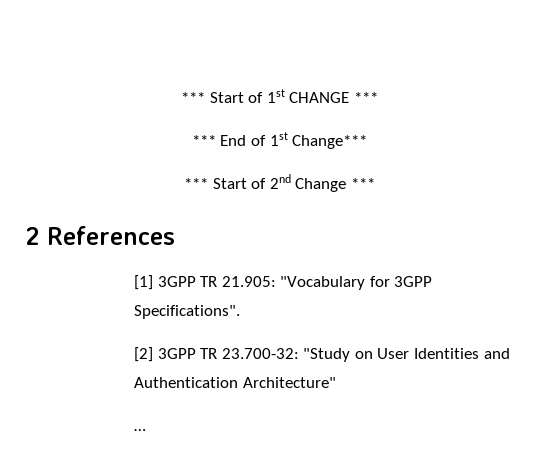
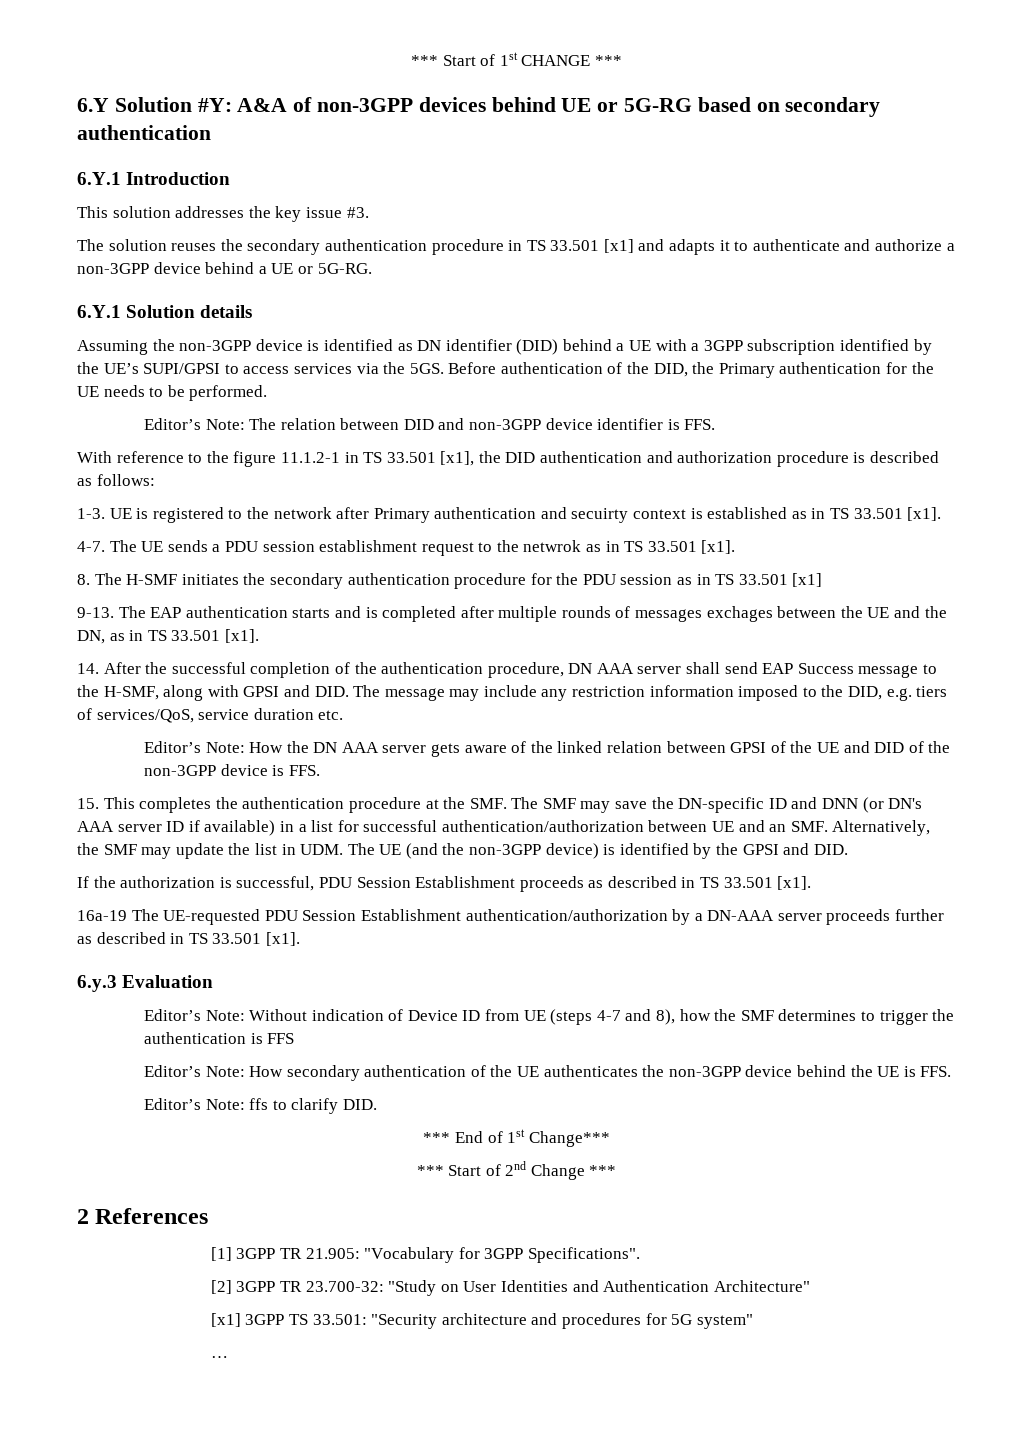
(378, 97) none -> [77,97,881,117] [77,125,211,140] [77,172,231,185] [77,206,369,222] [77,239,955,255] [77,262,372,274] [77,305,253,318] [77,339,932,355] [77,362,934,378] [77,385,268,401] [143,418,716,430] [77,451,940,467] [77,474,155,486] [77,507,942,523] [77,540,736,556] [77,573,823,589] [77,606,947,622] [77,629,259,644] [77,662,938,678] [77,685,948,701] [77,708,344,723] [143,741,951,757] [143,764,320,776] [77,797,923,813] [77,820,931,836] [77,843,848,859] [77,876,812,892] [77,909,945,925] [77,932,300,946] [77,975,214,992] [143,1009,955,1025] [143,1032,295,1044] [143,1065,952,1081] [143,1098,377,1114] // 6.Y Solution #Y: A&A of non-3GPP devices behind UE or 5G-RG based on secondary authentication // 6.Y.1 Introduction // This solution addresses the key issue #3. // The solution reuses the secondary authentication procedure in TS 33.501 [x1] and adapts it to authenticate and authorize a non-3GPP device behind a UE or 5G-RG. // 6.Y.1 Solution details // Assuming the non-3GPP device is identified as DN identifier (DID) behind a UE with a 3GPP subscription identified by the UE’s SUPI/GPSI to access services via the 5GS. Before authentication of the DID, the Primary authentication for the UE needs to be performed. // Editor’s Note: The relation between DID and non-3GPP device identifier is FFS. // With reference to the figure 11.1.2-1 in TS 33.501 [x1], the DID authentication and authorization procedure is described as follows: // 1-3. UE is registered to the network after Primary authentication and secuirty context is established as in TS 33.501 [x1]. // 4-7. The UE sends a PDU session establishment request to the netwrok as in TS 33.501 [x1]. // 8. The H-SMF initiates the secondary authentication procedure for the PDU session as in TS 33.501 [x1] // 9-13. The EAP authentication starts and is completed after multiple rounds of messages exchages between the UE and the DN, as in TS 33.501 [x1]. // 14. After the successful completion of the authentication procedure, DN AAA server shall send EAP Success message to the H-SMF, along with GPSI and DID. The message may include any restriction information imposed to the DID, e.g. tiers of services/QoS, service duration etc. // Editor’s Note: How the DN AAA server gets aware of the linked relation between GPSI of the UE and DID of the non-3GPP device is FFS. // 15. This completes the authentication procedure at the SMF. The SMF may save the DN-specific ID and DNN (or DN's AAA server ID if available) in a list for successful authentication/authorization between UE and an SMF. Alternatively, the SMF may update the list in UDM. The UE (and the non-3GPP device) is identified by the GPSI and DID. // If the authorization is successful, PDU Session Establishment proceeds as described in TS 33.501 [x1]. // 16a-19 The UE-requested PDU Session Establishment authentication/authorization by a DN-AAA server proceeds further as described in TS 33.501 [x1]. // 6.y.3 Evaluation // Editor’s Note: Without indication of Device ID from UE (steps 4-7 and 8), how the SMF determines to trigger the authentication is FFS // Editor’s Note: How secondary authentication of the UE authenticates the non-3GPP device behind the UE is FFS. // Editor’s Note: ffs to clarify DID.
(336, 382) none -> [210,1313,753,1329] // [x1] 3GPP TS 33.501: "Security architecture and procedures for 5G system"

